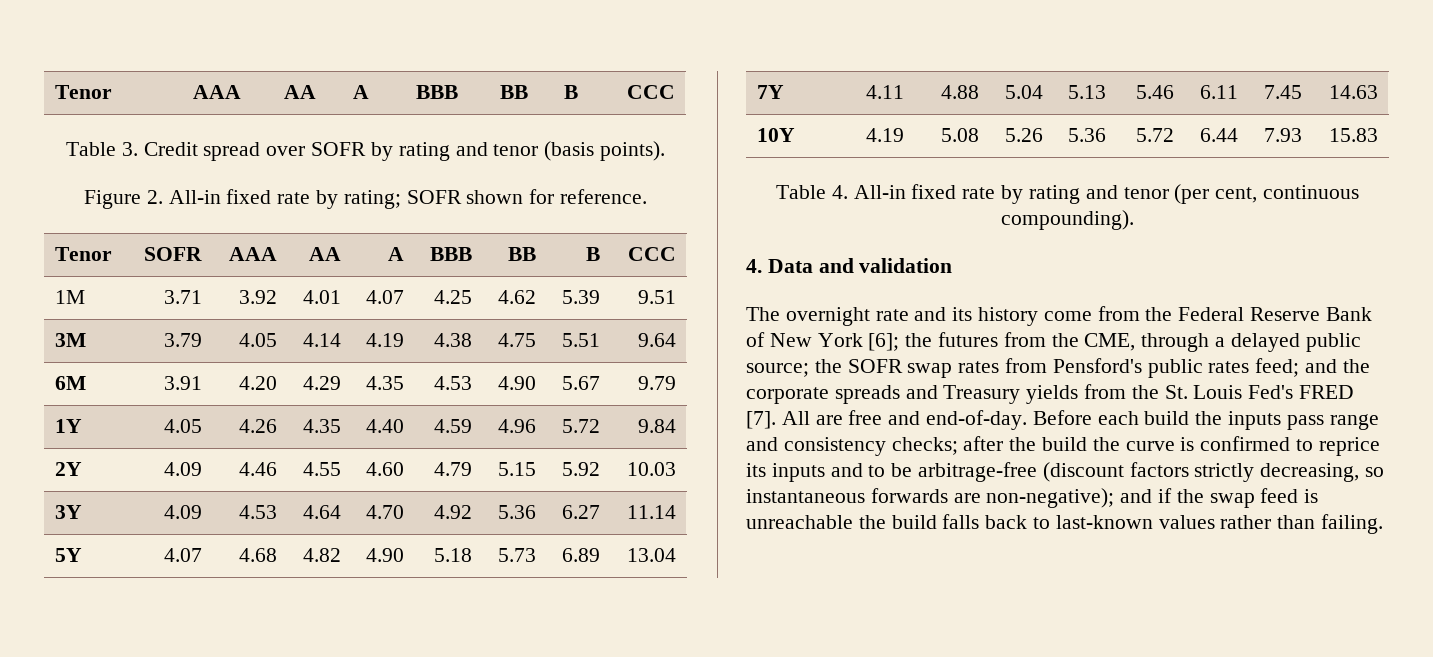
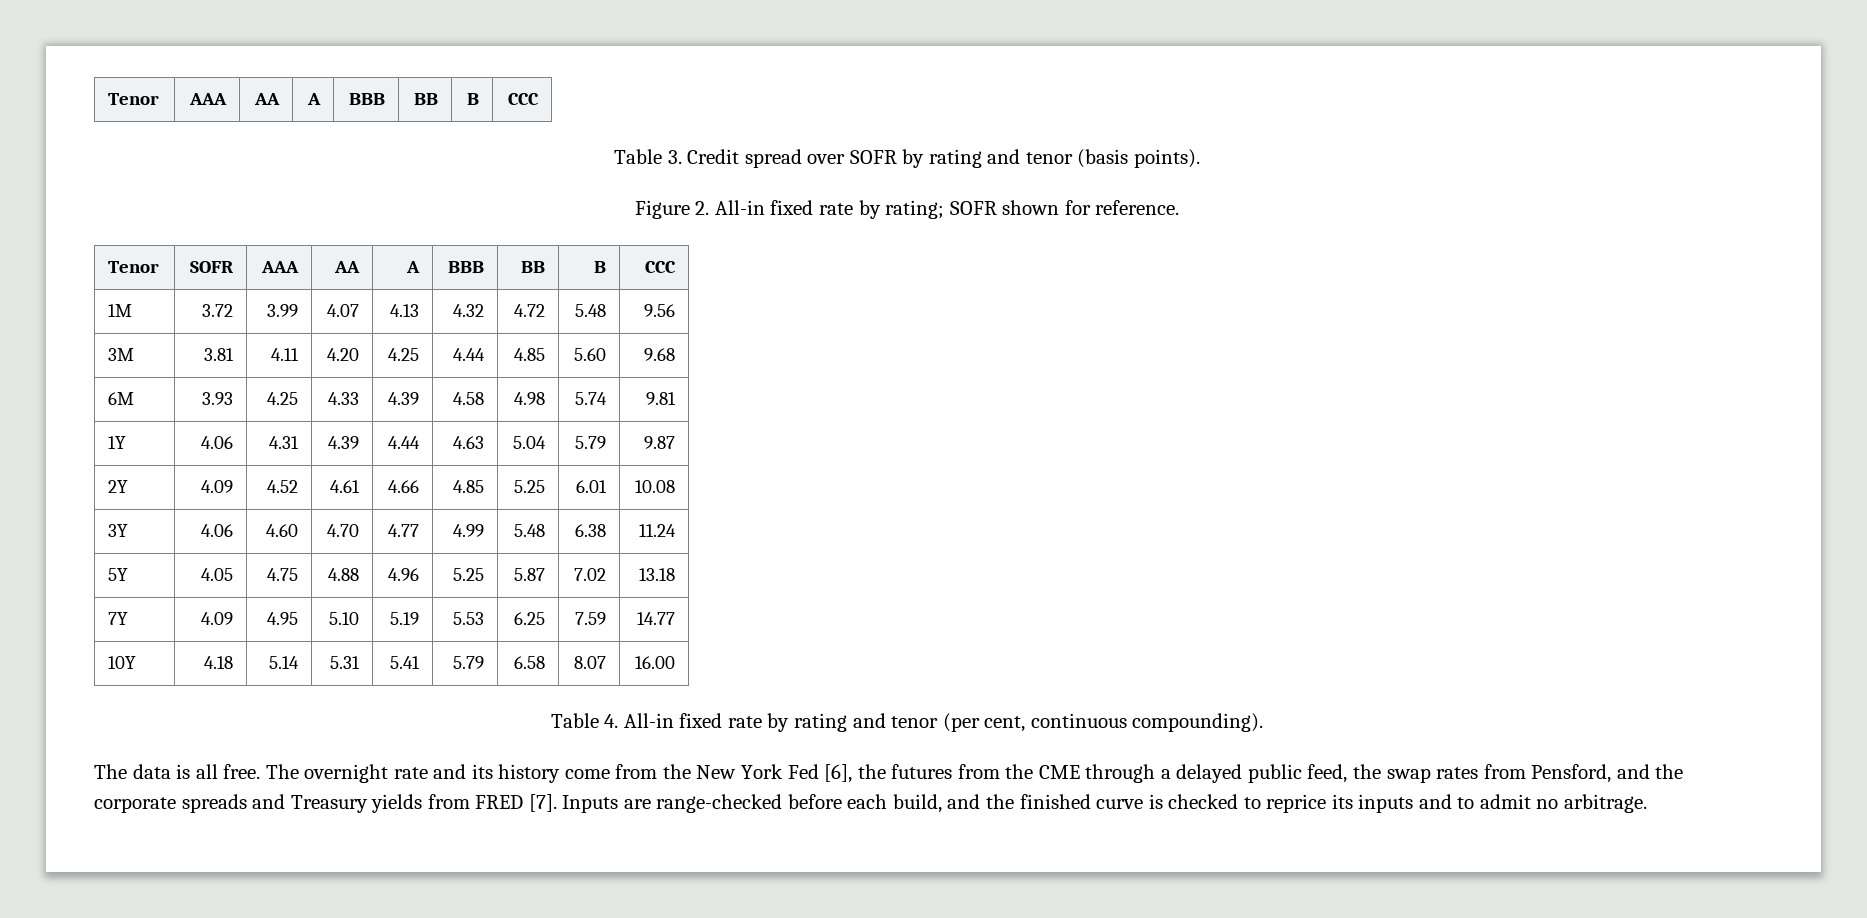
[164,290,203,304] [239,290,278,304] [303,290,342,304] [366,290,405,304] [434,290,473,304] [498,290,537,304] [562,290,601,304] [638,290,677,304] [54,333,86,347] [164,333,203,347] [239,333,278,347] [303,333,342,347] [366,333,405,347] [434,333,473,347] [498,333,537,347] [562,333,601,347] [638,333,677,347] [54,376,86,390] [164,376,203,390] [239,376,278,390] [303,376,342,390] [366,376,405,390] [434,376,473,390] [498,376,537,390] [562,376,601,390] [638,376,677,390] [54,419,82,433] [164,419,203,433] [239,419,278,433] [303,419,342,433] [366,419,405,433] [434,419,473,433] [498,419,537,433] [562,419,601,433] [638,419,677,433] [54,462,82,476] [164,462,203,476] [239,462,278,476] [303,462,342,476] [366,462,405,476] [434,462,473,476] [498,462,537,476] [562,462,601,476] [627,462,677,476] [54,505,82,519] [164,505,203,519] [239,505,278,519] [303,505,342,519] [366,505,405,519] [434,505,473,519] [498,505,537,519] [562,505,601,519] [627,505,677,519] [54,548,82,562] [164,548,203,562] [239,548,278,562] [303,548,342,562] [366,548,405,562] [434,548,473,562] [498,548,537,562] [562,548,601,562] [627,548,677,562] [756,85,784,99] [866,85,905,99] [941,85,980,99] [1005,85,1044,99] [1068,85,1107,99] [1136,85,1175,99] [1200,85,1239,99] [1264,85,1303,99] [1329,85,1379,99] [756,128,795,142] [866,128,905,142] [941,128,980,142] [1005,128,1044,142] [1068,128,1107,142] [1136,128,1175,142] [1200,128,1239,142] [1264,128,1303,142] [1329,128,1379,142] 3.71 | 3.92 | 4.01 | 4.07 | 4.25 | 4.62 | 5.39 | 9.51 // 3M | 3.79 | 4.05 | 4.14 | 4.19 | 4.38 | 4.75 | 5.51 | 9.64 // 6M | 3.91 | 4.20 | 4.29 | 4.35 | 4.53 | 4.90 | 5.67 | 9.79 // 1Y | 4.05 | 4.26 | 4.35 | 4.40 | 4.59 | 4.96 | 5.72 | 9.84 // 2Y | 4.09 | 4.46 | 4.55 | 4.60 | 4.79 | 5.15 | 5.92 | 10.03 // 3Y | 4.09 | 4.53 | 4.64 | 4.70 | 4.92 | 5.36 | 6.27 | 11.14 // 5Y | 4.07 | 4.68 | 4.82 | 4.90 | 5.18 | 5.73 | 6.89 | 13.04 // 7Y | 4.11 | 4.88 | 5.04 | 5.13 | 5.46 | 6.11 | 7.45 | 14.63 // 10Y | 4.19 | 5.08 | 5.26 | 5.36 | 5.72 | 6.44 | 7.93 | 15.83 -> [201,304,233,317] [266,304,298,317] [326,304,359,317] [389,304,419,317] [452,304,484,317] [513,304,545,317] [574,304,606,317] [643,304,675,317] [108,348,135,361] [203,348,234,361] [270,348,299,361] [326,348,359,361] [387,348,419,361] [452,348,485,361] [513,348,545,361] [573,348,606,361] [643,348,675,361] [108,392,135,405] [201,392,233,405] [266,392,298,405] [327,392,359,405] [387,392,419,405] [452,392,484,405] [513,392,545,405] [574,392,607,405] [645,392,676,405] [108,436,127,449] [200,436,233,449] [268,436,299,449] [327,436,359,449] [387,436,420,449] [452,436,484,449] [512,436,546,449] [574,436,606,449] [643,436,675,449] [108,480,129,493] [200,480,233,493] [266,480,298,493] [329,480,360,493] [387,480,419,493] [452,480,484,493] [513,480,545,493] [575,480,607,493] [634,480,675,493] [108,524,129,537] [200,524,233,537] [265,524,298,537] [326,524,359,537] [387,524,419,537] [452,524,484,537] [513,524,545,537] [574,524,606,537] [638,524,676,537] [108,568,129,581] [200,568,233,581] [266,568,298,581] [327,568,359,581] [387,568,419,581] [452,568,484,581] [513,568,545,581] [573,568,606,581] [638,568,675,581] [108,612,129,625] [200,612,233,625] [266,612,298,625] [328,612,359,625] [389,612,419,625] [452,612,484,625] [513,612,545,625] [574,612,606,625] [636,612,675,625] [108,656,137,669] [203,656,233,669] [268,656,299,669] [329,656,360,669] [389,656,420,669] [452,656,484,669] [513,656,545,669] [573,656,606,669] [634,656,675,669] 3.72 | 3.99 | 4.07 | 4.13 | 4.32 | 4.72 | 5.48 | 9.56 // 3M | 3.81 | 4.11 | 4.20 | 4.25 | 4.44 | 4.85 | 5.60 | 9.68 // 6M | 3.93 | 4.25 | 4.33 | 4.39 | 4.58 | 4.98 | 5.74 | 9.81 // 1Y | 4.06 | 4.31 | 4.39 | 4.44 | 4.63 | 5.04 | 5.79 | 9.87 // 2Y | 4.09 | 4.52 | 4.61 | 4.66 | 4.85 | 5.25 | 6.01 | 10.08 // 3Y | 4.06 | 4.60 | 4.70 | 4.77 | 4.99 | 5.48 | 6.38 | 11.24 // 5Y | 4.05 | 4.75 | 4.88 | 4.96 | 5.25 | 5.87 | 7.02 | 13.18 // 7Y | 4.09 | 4.95 | 5.10 | 5.19 | 5.53 | 6.25 | 7.59 | 14.77 // 10Y | 4.18 | 5.14 | 5.31 | 5.41 | 5.79 | 6.58 | 8.07 | 16.00
[746,258,953,273] 4. Data and validation // -> [94,764,261,779] The data is all free.
[1178,307,1372,321] [746,332,900,351] Federal Reserve Bank of New York [6]; -> [696,764,853,783] New York Fed [6],
[1084,333,1136,351] CME, -> [1038,765,1080,779] CME
[746,358,1300,378] source; the SOFR swap rates from Pensford's public rates feed; -> [1307,764,1612,783] feed, the swap rates from Pensford,
[1131,385,1355,399] [746,410,1379,430] [746,436,1120,456] the St. Louis Fed's FRED [7]. All are free and end-of-day. Before each build the inputs pass range and consistency checks; after the build the -> [475,794,1091,813] FRED [7]. Inputs are range-checked before each build, and the finished
[1200,436,1291,451] confirmed -> [1168,794,1239,809] checked
[891,462,1385,482] [746,488,1319,508] [746,514,1384,534] be arbitrage-free (discount factors strictly decreasing, so instantaneous forwards are non-negative); and if the swap feed is unreachable the build falls back to last-known values rather than failing. -> [1479,794,1647,813] admit no arbitrage.

